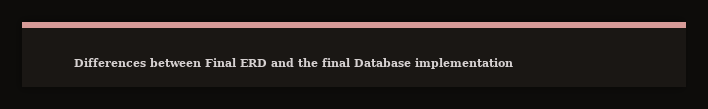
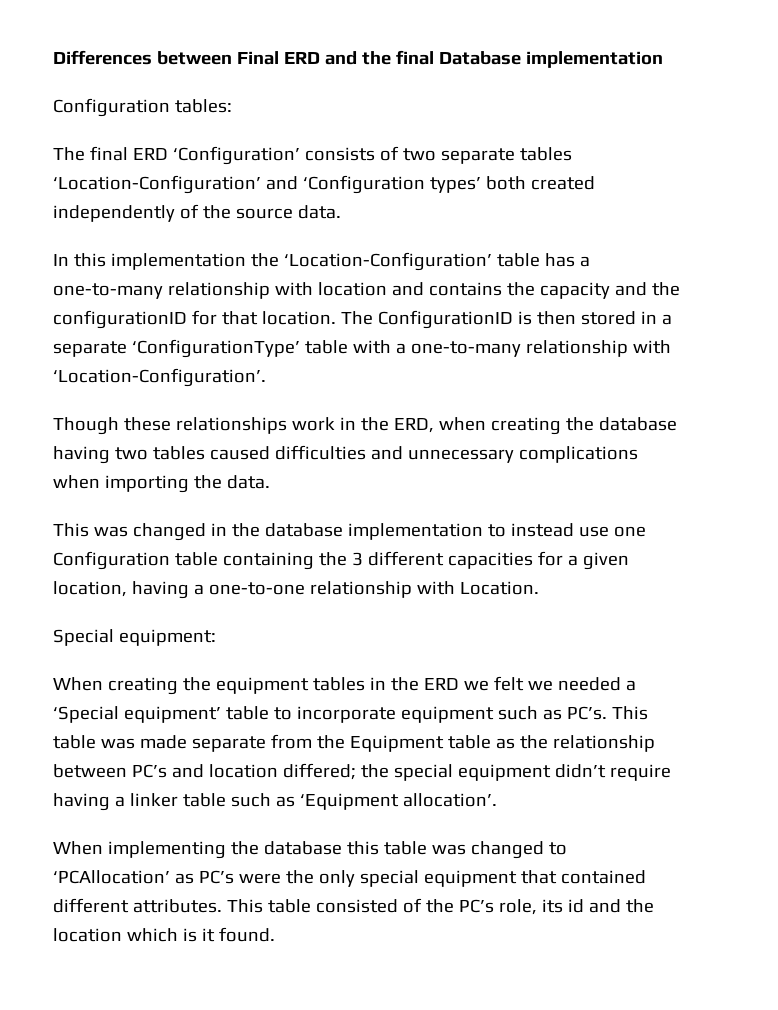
(513, 63) none -> [53,98,232,117] [53,146,572,165] [53,175,595,194] [53,204,341,222] [53,252,590,271] [53,282,680,299] [53,310,672,329] [53,339,671,358] [53,368,266,387] [53,417,677,435] [53,445,638,464] [53,475,270,493] [53,523,646,541] [53,551,629,570] [53,581,539,599] [53,629,216,646] [53,676,636,695] [53,706,648,723] [53,734,655,752] [53,763,671,781] [53,793,497,811] [53,841,567,859] [53,870,646,887] [53,898,654,915] [53,927,275,942] // Configuration tables: // The final ERD ‘Configuration’ consists of two separate tables ‘Location-Configuration’ and ‘Configuration types’ both created independently of the source data. // In this implementation the ‘Location-Configuration’ table has a one-to-many relationship with location and contains the capacity and the configurationID for that location. The ConfigurationID is then stored in a separate ‘ConfigurationType’ table with a one-to-many relationship with ‘Location-Configuration’. // Though these relationships work in the ERD, when creating the database having two tables caused difficulties and unnecessary complications when importing the data. // This was changed in the database implementation to instead use one Configuration table containing the 3 different capacities for a given location, having a one-to-one relationship with Location. // Special equipment: // When creating the equipment tables in the ERD we felt we needed a ‘Special equipment’ table to incorporate equipment such as PC’s. This table was made separate from the Equipment table as the relationship between PC’s and location differed; the special equipment didn’t require having a linker table such as ‘Equipment allocation’. // When implementing the database this table was changed to ‘PCAllocation’ as PC’s were the only special equipment that contained different attributes. This table consisted of the PC’s role, its id and the location which is it found.

